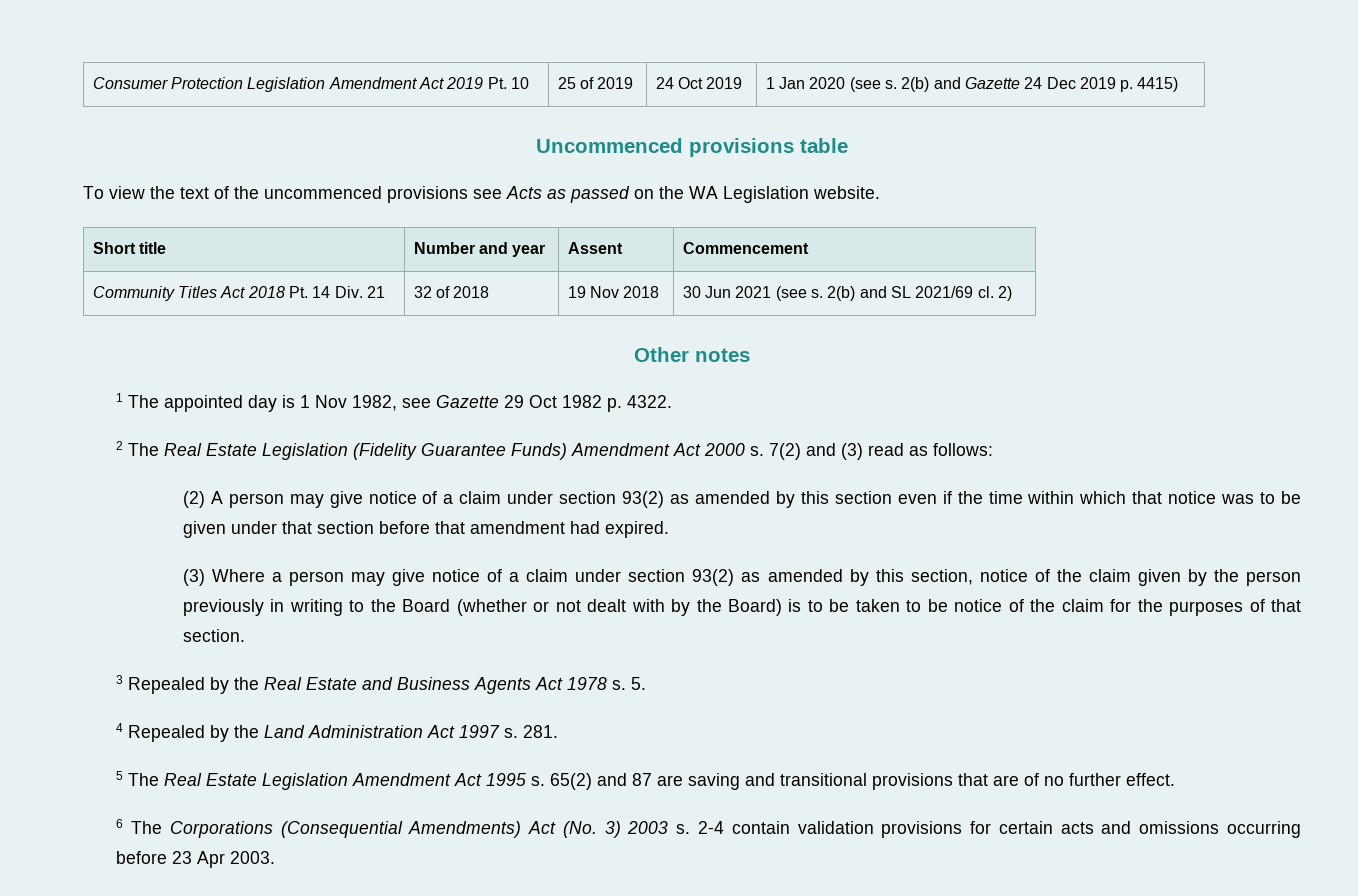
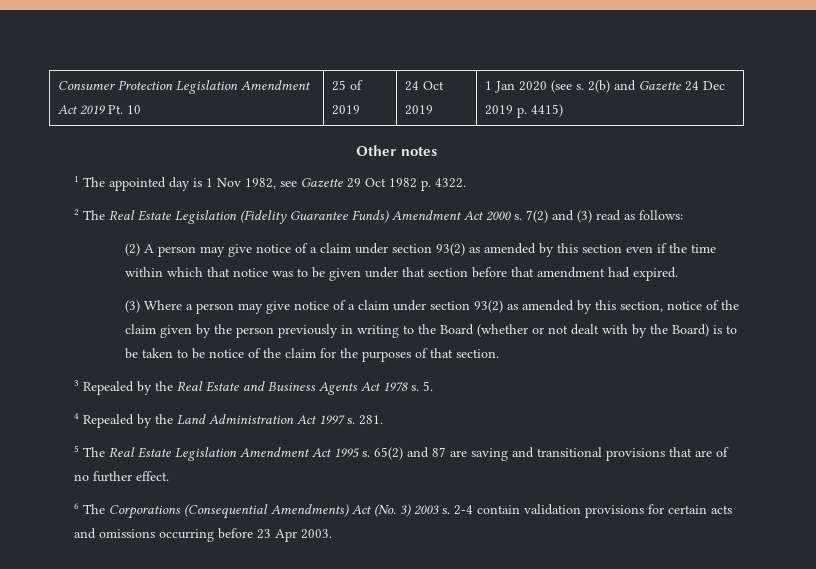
[536,138,848,157] [83,186,880,203] [92,242,166,254] [413,242,546,257] [567,242,623,254] [682,242,809,254] [92,286,385,301] [413,286,490,298] [567,286,660,298] [682,286,1012,301] // Uncommenced provisions table // To view the text of the uncommenced provisions see Acts as passed on the WA Legislation website. // Short title | Number and year | Assent | Commencement // Community Titles Act 2018 Pt. 14 Div. 21 | 32 of 2018 | 19 Nov 2018 | 30 Jun 2021 (see s. 2(b) and SL 2021/69 cl. 2) -> (564, 110) none

